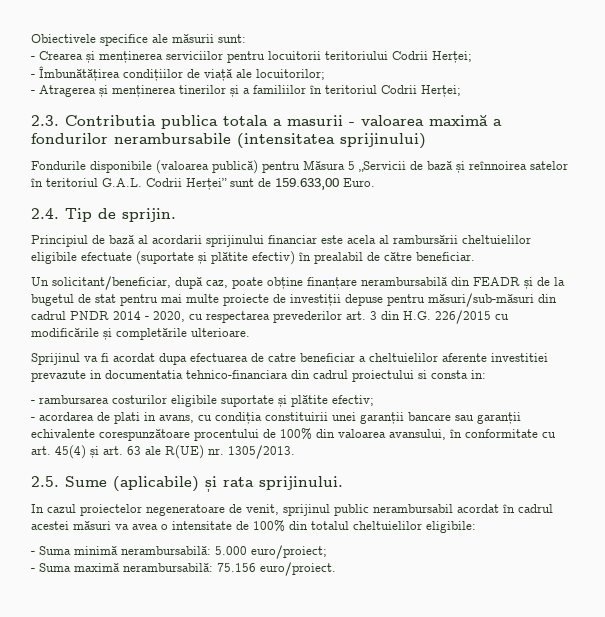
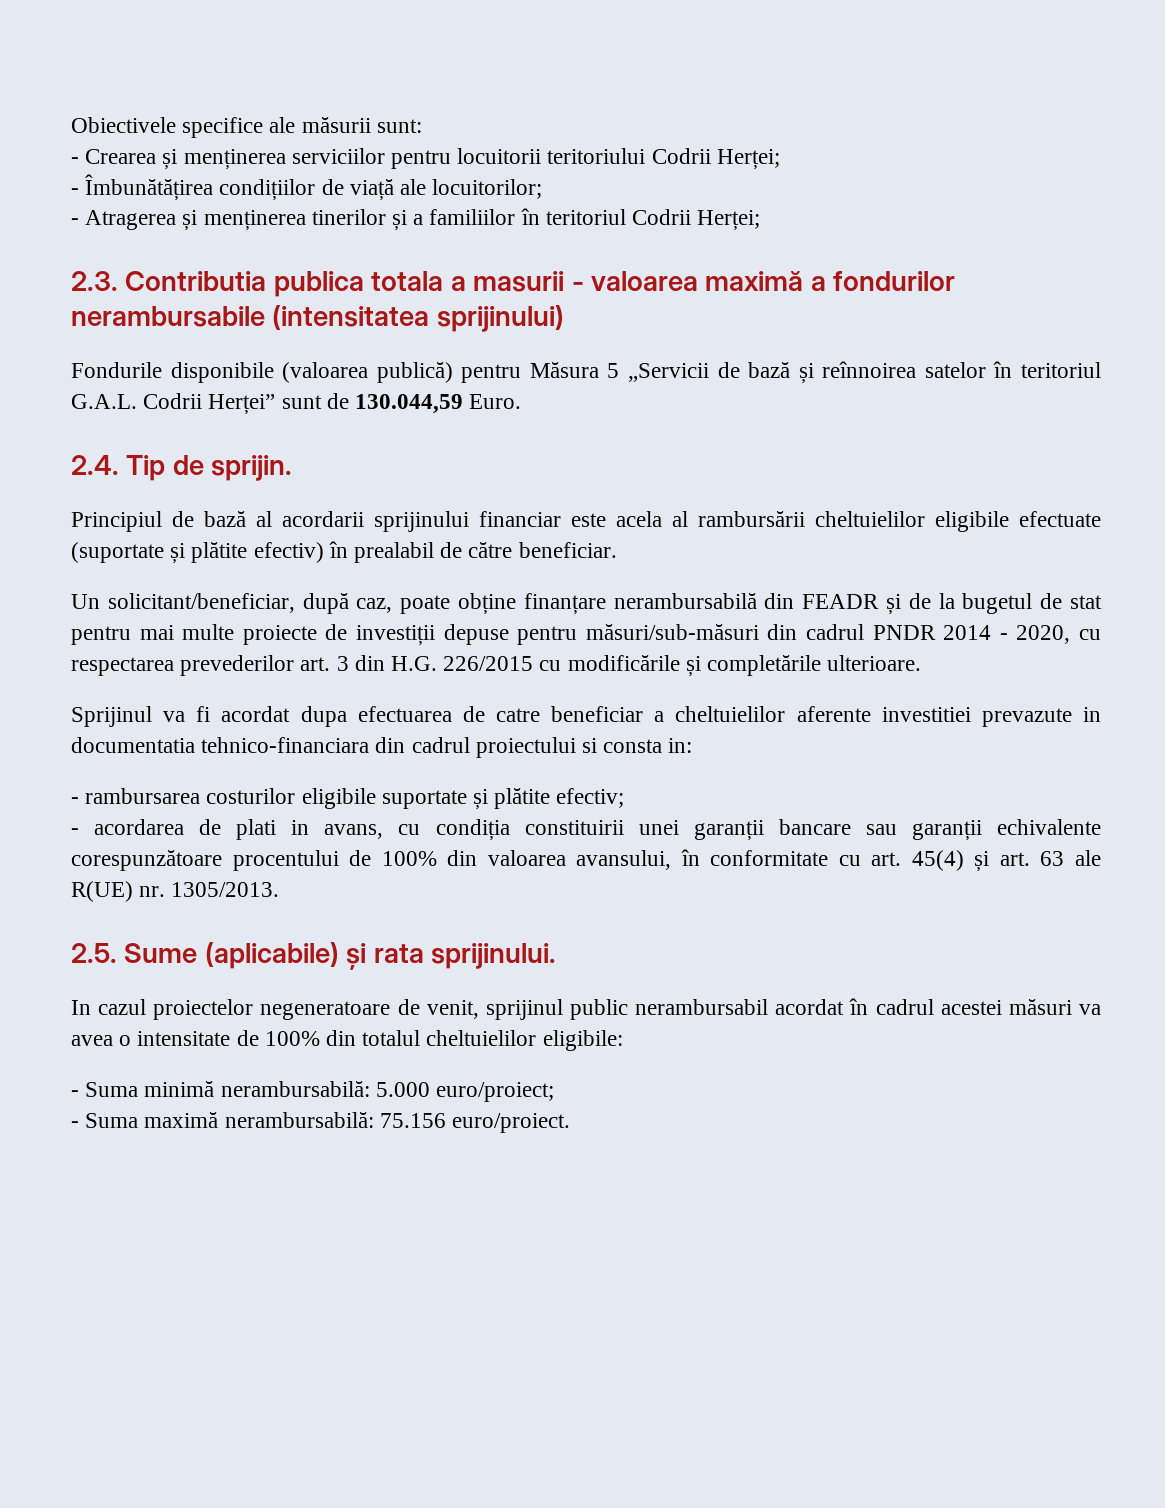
[275,178,339,190] 159.633,00 -> [355,394,464,414] 130.044,59

